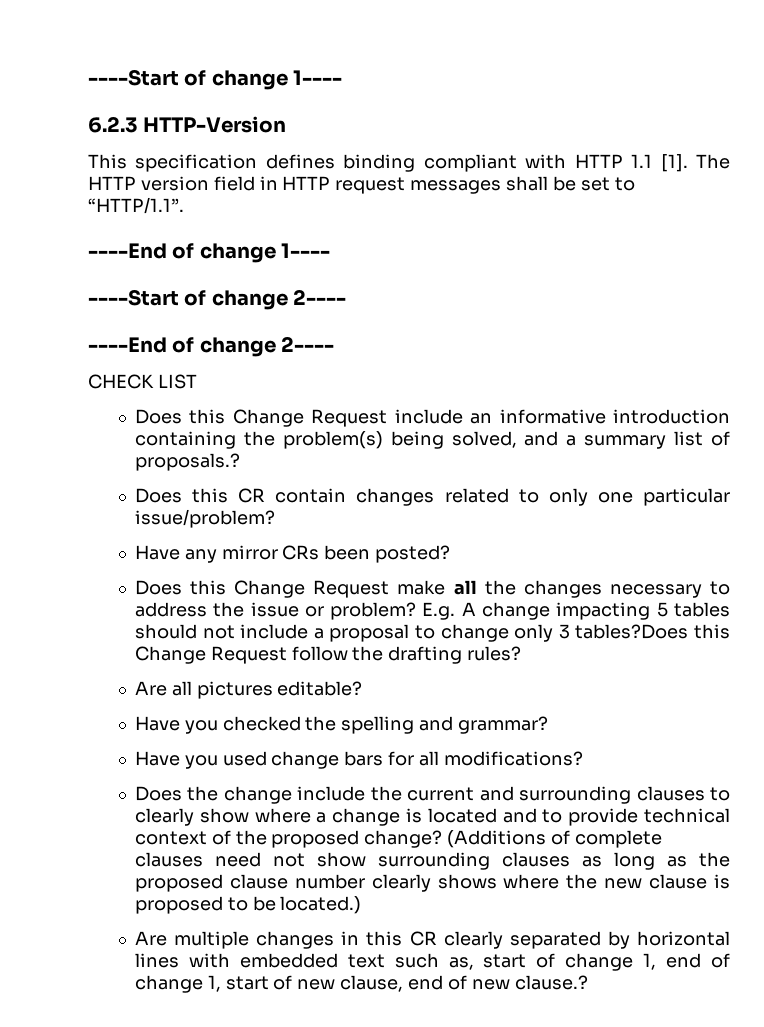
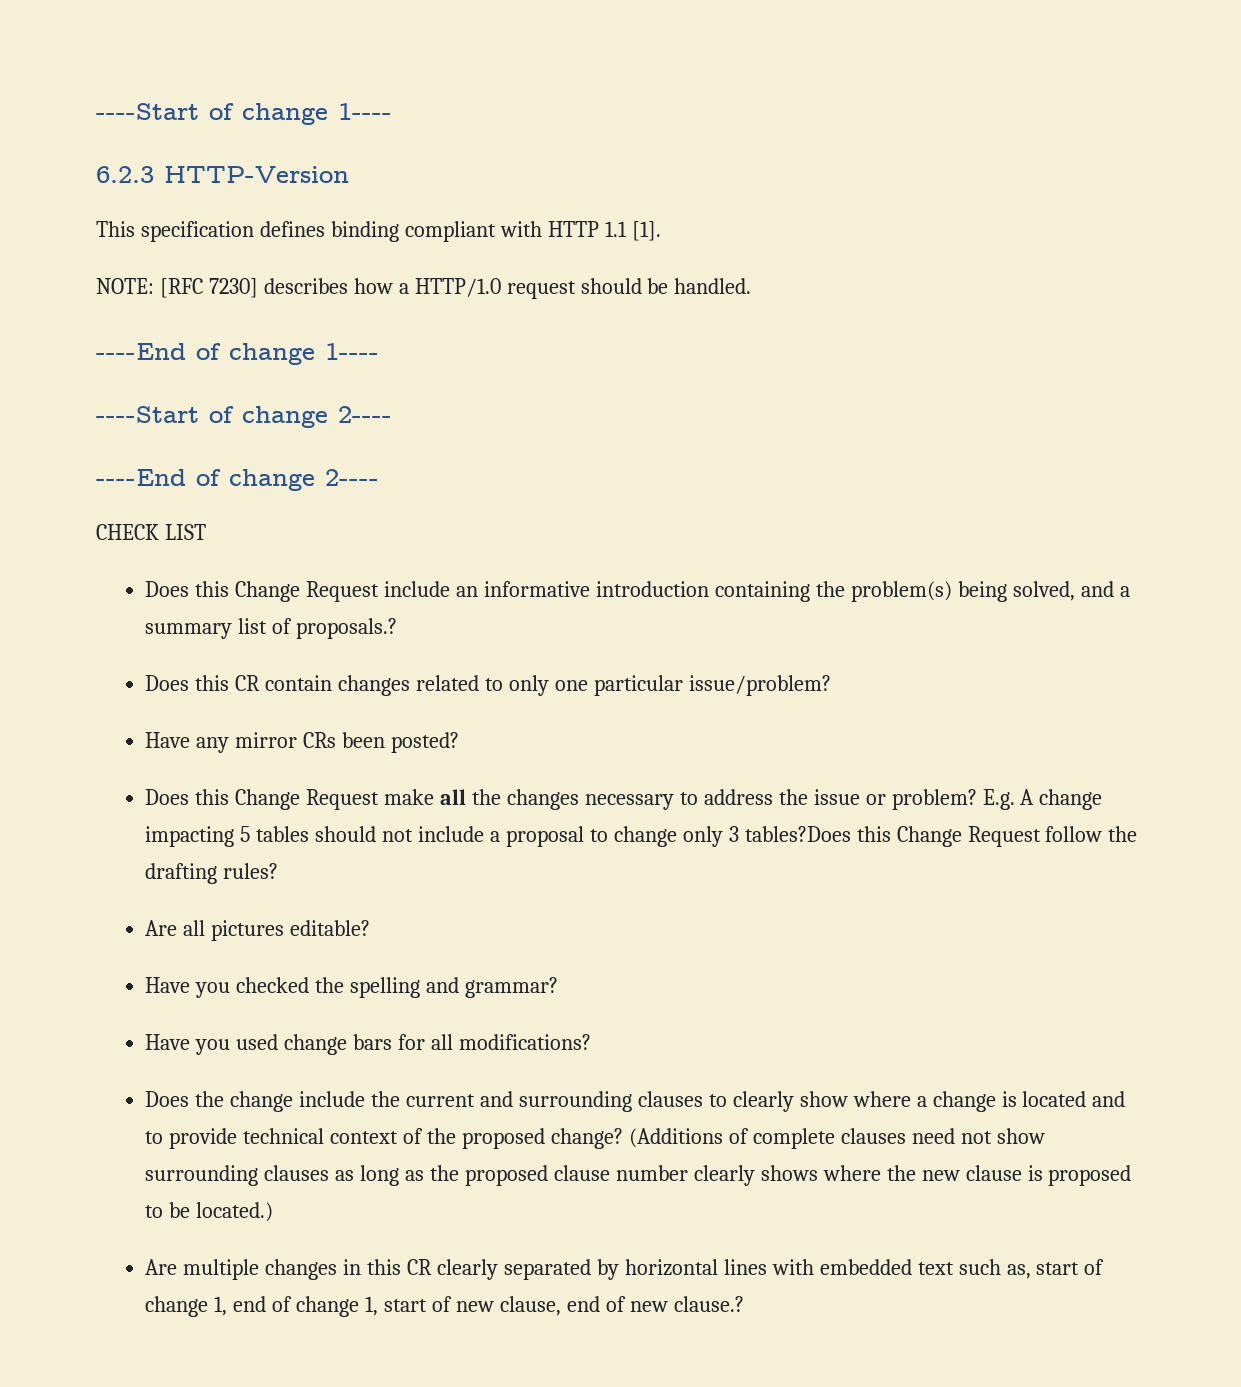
[696,154,731,169] [88,176,635,194] [88,197,184,214] The HTTP version field in HTTP request messages shall be set to “HTTP/1.1”. -> [96,278,752,299] // NOTE: [RFC 7230] describes how a HTTP/1.0 request should be handled.

